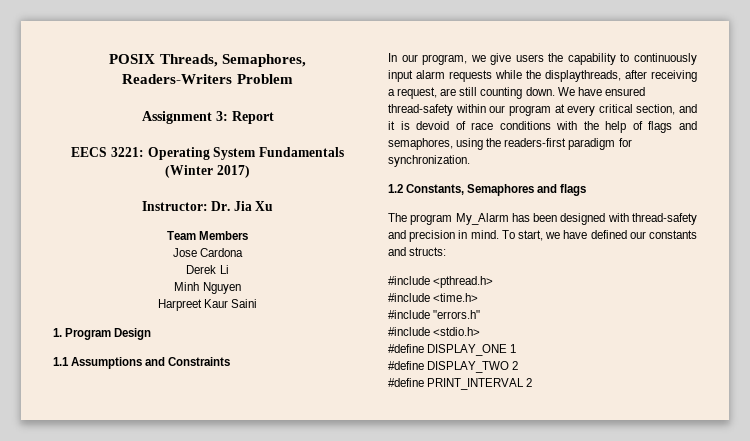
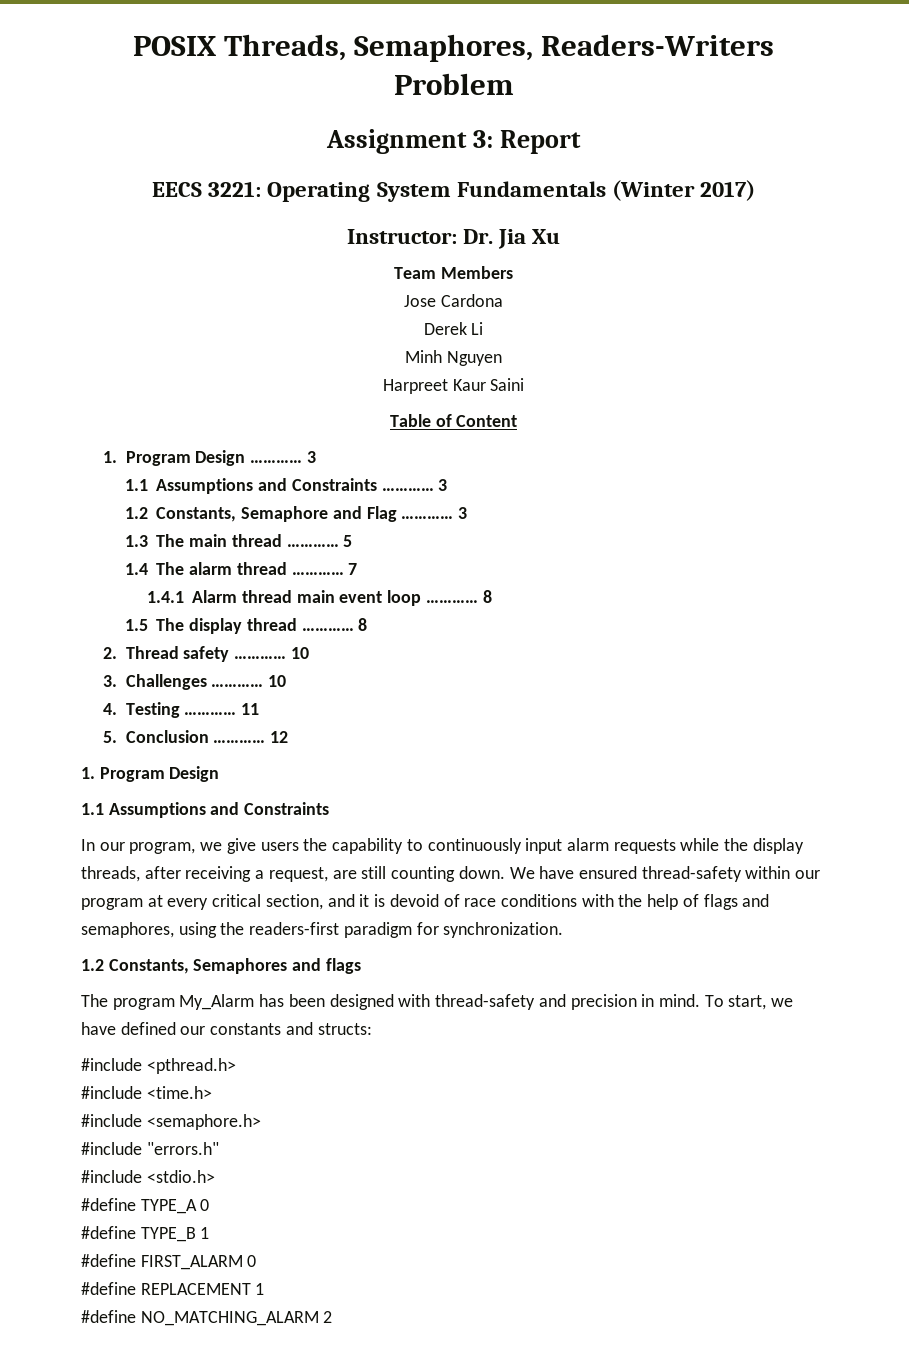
(258, 303) none -> [389,414,518,427] [102,450,316,466] [124,478,448,494] [124,506,468,522] [124,534,353,547] [124,562,358,575] [146,590,492,606] [124,618,368,634] [102,646,309,662] [102,674,287,690] [102,702,260,718] [102,730,289,743] // Table of Content // 1. Program Design ………… 3 // 1.1 Assumptions and Constraints ………… 3 // 1.2 Constants, Semaphore and Flag ………… 3 // 1.3 The main thread ………… 5 // 1.4 The alarm thread ………… 7 // 1.4.1 Alarm thread main event loop ………… 8 // 1.5 The display thread ………… 8 // 2. Thread safety ………… 10 // 3. Challenges ………… 10 // 4. Testing ………… 11 // 5. Conclusion ………… 12
[545,70,621,82] displaythreads, -> [752,838,804,854] [81,866,140,882] display threads,
(479, 297) none -> [81,1114,261,1130] // #include <semaphore.h>
[427,344,517,356] [388,361,519,373] [388,378,525,390] DISPLAY_ONE 1 // #define DISPLAY_TWO 2 // #define PRINT_INTERVAL -> [140,1199,210,1214] [81,1226,210,1242] [81,1254,257,1270] [81,1282,265,1295] [81,1310,319,1326] TYPE_A 0 // #define TYPE_B 1 // #define FIRST_ALARM 0 // #define REPLACEMENT 1 // #define NO_MATCHING_ALARM

